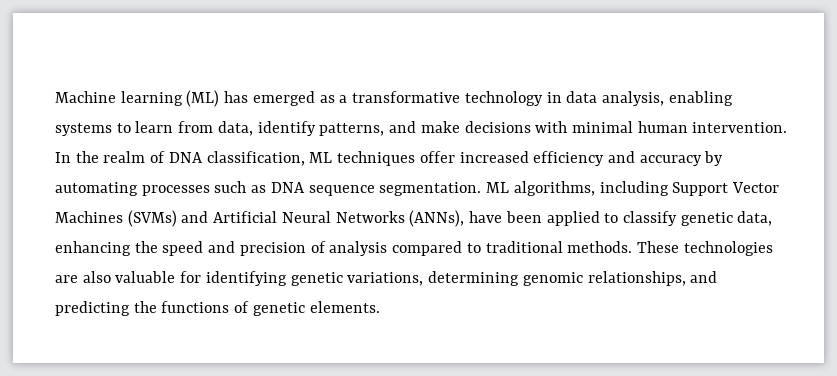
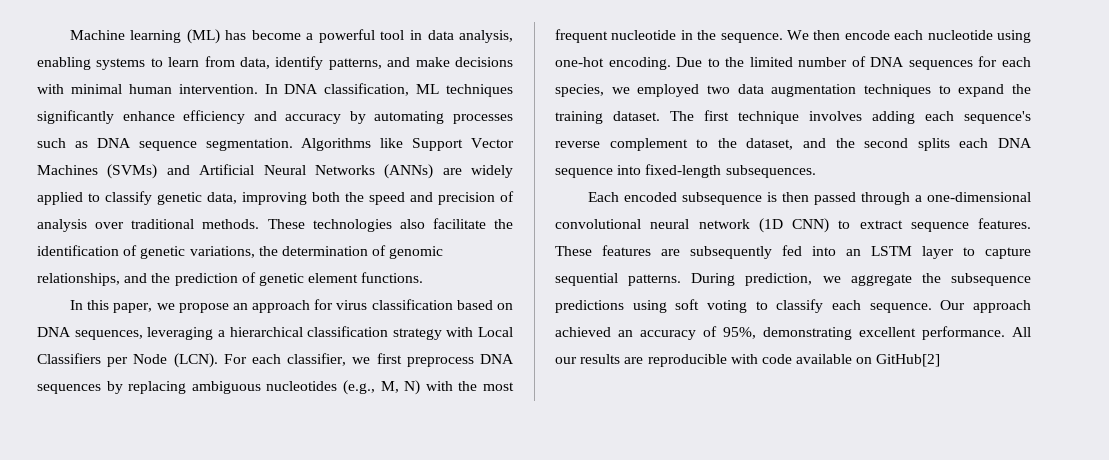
[252,91,543,106] emerged as a transformative technology -> [251,29,405,43] become a powerful tool
[75,151,166,163] the realm of -> (278, 89) none
[419,151,529,163] offer increased -> [37,110,175,124] significantly enhance
[486,181,669,196] ML algorithms, including -> [301,138,404,151] Algorithms like
[409,210,542,227] (ANNs), have been -> [384,164,513,179] (ANNs) are widely
[55,241,131,256] enhancing -> [242,192,340,205] improving both
[392,241,481,256] compared to -> [95,222,125,229] over
[55,271,718,286] [55,301,380,316] are also valuable for identifying genetic variations, determining genomic relationships, and predicting the functions of genetic elements. -> [399,218,513,229] [37,245,444,259] [37,272,424,286] [69,299,513,313] [37,326,513,340] [37,353,514,368] [37,380,515,395] [555,29,1031,43] [555,56,1031,70] [555,84,1031,97] [555,110,1031,124] [555,138,1032,151] [555,164,816,178] [587,192,1031,205] [555,218,1031,233] [555,245,1031,259] [555,273,1031,286] [555,299,1031,313] [555,326,1031,340] [555,354,941,367] also facilitate the identification of genetic variations, the determination of genomic relationships, and the prediction of genetic element functions. // In this paper, we propose an approach for virus classification based on DNA sequences, leveraging a hierarchical classification strategy with Local Classifiers per Node (LCN). For each classifier, we first preprocess DNA sequences by replacing ambiguous nucleotides (e.g., M, N) with the most frequent nucleotide in the sequence. We then encode each nucleotide using one-hot encoding. Due to the limited number of DNA sequences for each species, we employed two data augmentation techniques to expand the training dataset. The first technique involves adding each sequence's reverse complement to the dataset, and the second splits each DNA sequence into fixed-length subsequences. // Each encoded subsequence is then passed through a one-dimensional convolutional neural network (1D CNN) to extract sequence features. These features are subsequently fed into an LSTM layer to capture sequential patterns. During prediction, we aggregate the subsequence predictions using soft voting to classify each sequence. Our approach achieved an accuracy of 95%, demonstrating excellent performance. All our results are reproducible with code available on GitHub[2]

